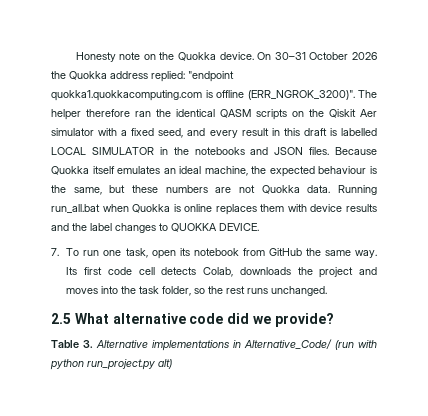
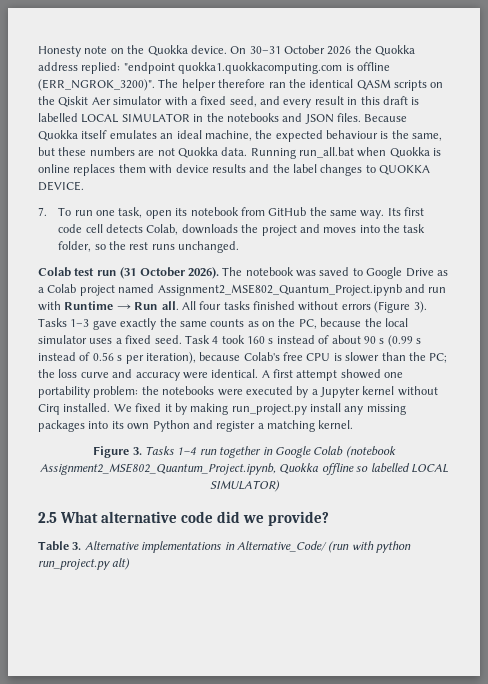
(328, 291) none -> [38,267,448,279] [38,284,447,296] [38,301,427,313] [38,318,408,330] [38,335,421,347] [38,352,448,364] [38,369,404,381] [38,386,438,398] [38,403,406,415] [38,420,354,432] [93,446,396,458] [40,463,448,475] [209,480,280,492] // Colab test run (31 October 2026). The notebook was saved to Google Drive as a Colab project named Assignment2_MSE802_Quantum_Project.ipynb and run with Runtime → Run all. All four tasks finished without errors (Figure 3). Tasks 1–3 gave exactly the same counts as on the PC, because the local simulator uses a fixed seed. Task 4 took 160 s instead of about 90 s (0.99 s instead of 0.56 s per iteration), because Colab's free CPU is slower than the PC; the loss curve and accuracy were identical. A first attempt showed one portability problem: the notebooks were executed by a Jupyter kernel without Cirq installed. We fixed it by making run_project.py install any missing packages into its own Python and register a matching kernel. // Figure 3. Tasks 1–4 run together in Google Colab (notebook Assignment2_MSE802_Quantum_Project.ipynb, Quokka offline so labelled LOCAL SIMULATOR)

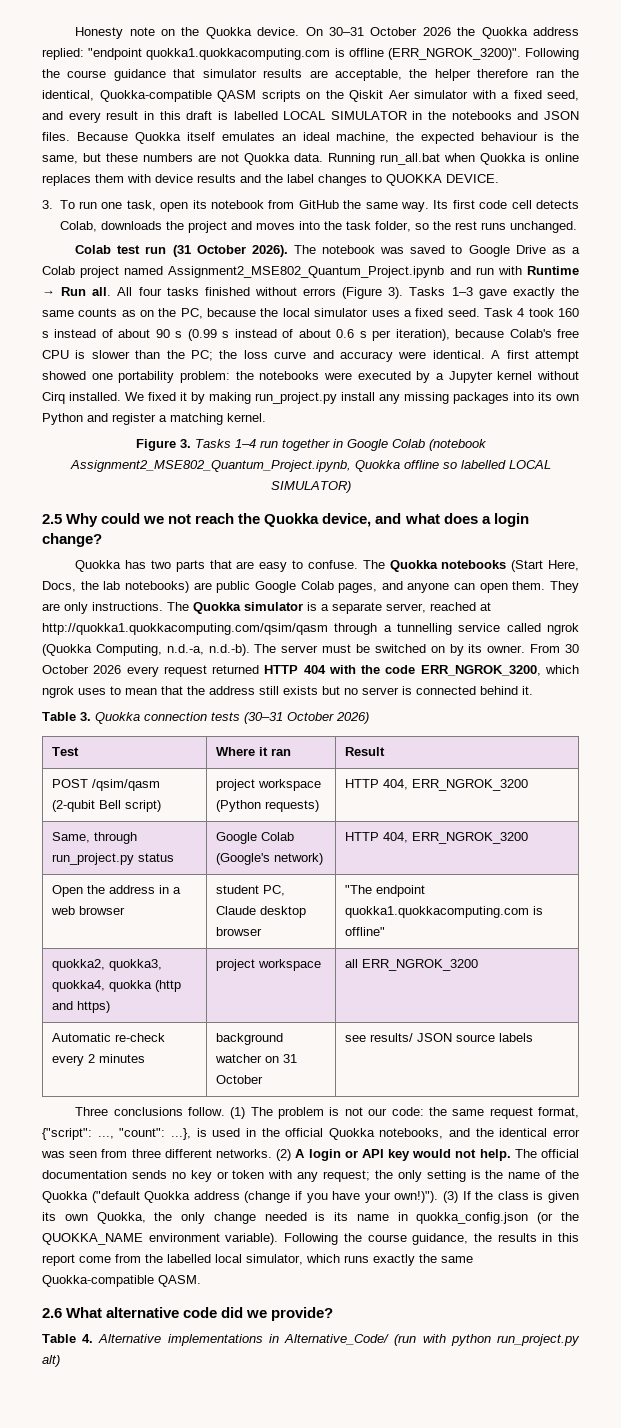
[158,79,179,88] The -> [525,48,579,60] [42,69,428,81] Following the course guidance that simulator results are acceptable, the
[309,79,354,88] identical -> [42,90,212,102] identical, Quokka-compatible
[38,207,47,216] 7. -> [42,200,53,209] 3.
[92,352,114,361] 0.56 -> [298,329,355,338] about 0.6
(57, 517) none -> [66,513,529,527] [42,533,102,547] [75,560,579,572] [42,581,580,593] [42,602,491,614] [42,623,579,635] [42,644,579,656] [42,665,579,677] [42,686,533,698] [42,712,369,724] [52,747,80,756] [216,747,292,756] [345,747,386,756] [52,779,161,791] [52,800,162,812] [216,779,322,791] [216,800,320,812] [345,779,529,791] [52,832,138,844] [52,853,175,865] [216,832,295,844] [216,853,324,865] [345,832,529,844] [52,885,182,897] [51,906,126,915] [216,885,286,896] [216,906,307,918] [216,927,263,936] [345,885,426,897] [345,906,544,918] [345,927,386,936] [52,959,163,971] [52,980,182,992] [52,1001,111,1013] [216,959,322,971] [345,959,479,971] [52,1033,166,1042] [52,1054,146,1066] [216,1033,284,1045] [215,1054,298,1063] [216,1075,264,1084] [345,1033,534,1042] [75,1107,580,1119] [42,1128,581,1140] [41,1149,579,1161] [42,1170,579,1182] [42,1191,580,1203] [42,1212,579,1224] [42,1233,579,1245] [42,1254,473,1266] [42,1275,201,1287] [42,1308,62,1318] Why could we not reach the Quokka device, and what does a login change? // Quokka has two parts that are easy to confuse. The Quokka notebooks (Start Here, Docs, the lab notebooks) are public Google Colab pages, and anyone can open them. They are only instructions. The Quokka simulator is a separate server, reached at http://quokka1.quokkacomputing.com/qsim/qasm through a tunnelling service called ngrok (Quokka Computing, n.d.-a, n.d.-b). The server must be switched on by its owner. From 30 October 2026 every request returned HTTP 404 with the code ERR_NGROK_3200, which ngrok uses to mean that the address still exists but no server is connected behind it. // Table 3. Quokka connection tests (30–31 October 2026) // Test | Where it ran | Result // POST /qsim/qasm (2-qubit Bell script) | project workspace (Python requests) | HTTP 404, ERR_NGROK_3200 // Same, through run_project.py status | Google Colab (Google's network) | HTTP 404, ERR_NGROK_3200 // Open the address in a web browser | student PC, Claude desktop browser | "The endpoint quokka1.quokkacomputing.com is offline" // quokka2, quokka3, quokka4, quokka (http and https) | project workspace | all ERR_NGROK_3200 // Automatic re-check every 2 minutes | background watcher on 31 October | see results/ JSON source labels // Three conclusions follow. (1) The problem is not our code: the same request format, {"script": ..., "count": ...}, is used in the official Quokka notebooks, and the identical error was seen from three different networks. (2) A login or API key would not help. The official documentation sends no key or token with any request; the only setting is the name of the Quokka ("default Quokka address (change if you have your own!)"). (3) If the class is given its own Quokka, the only change needed is its name in quokka_config.json (or the QUOKKA_NAME environment variable). Following the course guidance, the results in this report come from the labelled local simulator, which runs exactly the same Quokka-compatible QASM. // 2.6
[72,542,82,550] 3. -> [82,1334,94,1343] 4.

